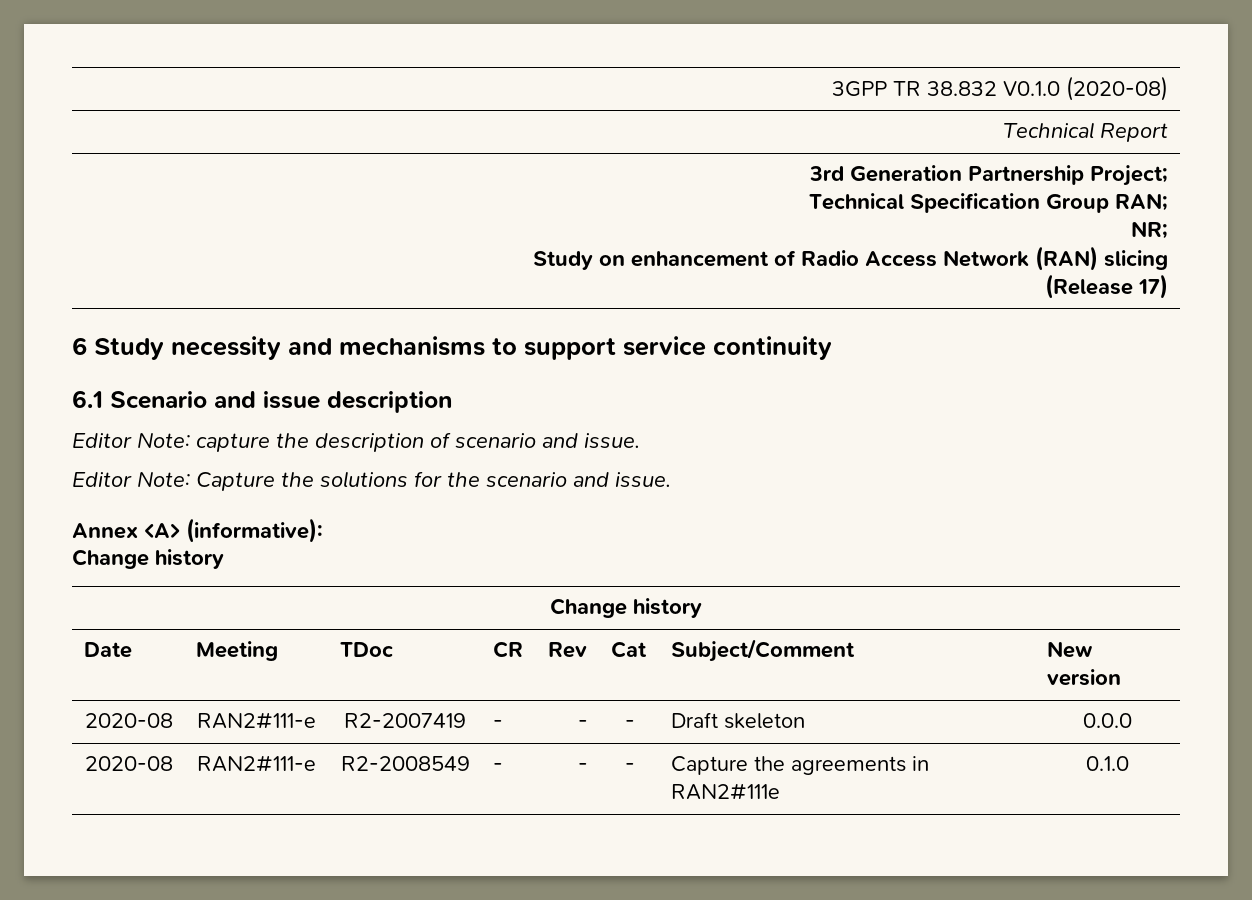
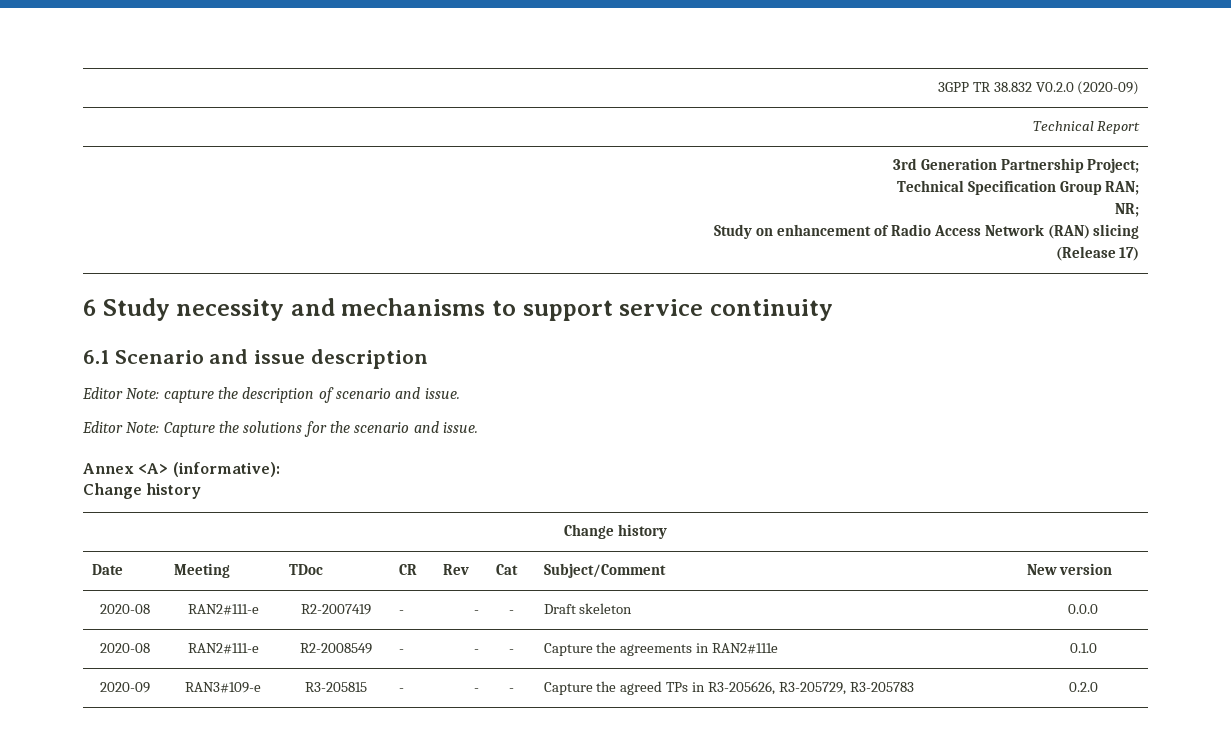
[1003,76,1169,101] V0.1.0 (2020-08) -> [1035,81,1140,95] V0.2.0 (2020-09)
(1129, 763) none -> [99,682,150,693] [185,682,261,693] [304,682,367,692] [398,688,404,692] [474,688,480,692] [509,688,514,692] [543,681,914,695] [1068,682,1098,692] // 2020-09 | RAN3#109-e | R3-205815 | - | - | - | Capture the agreed TPs in R3-205626, R3-205729, R3-205783 | 0.2.0

